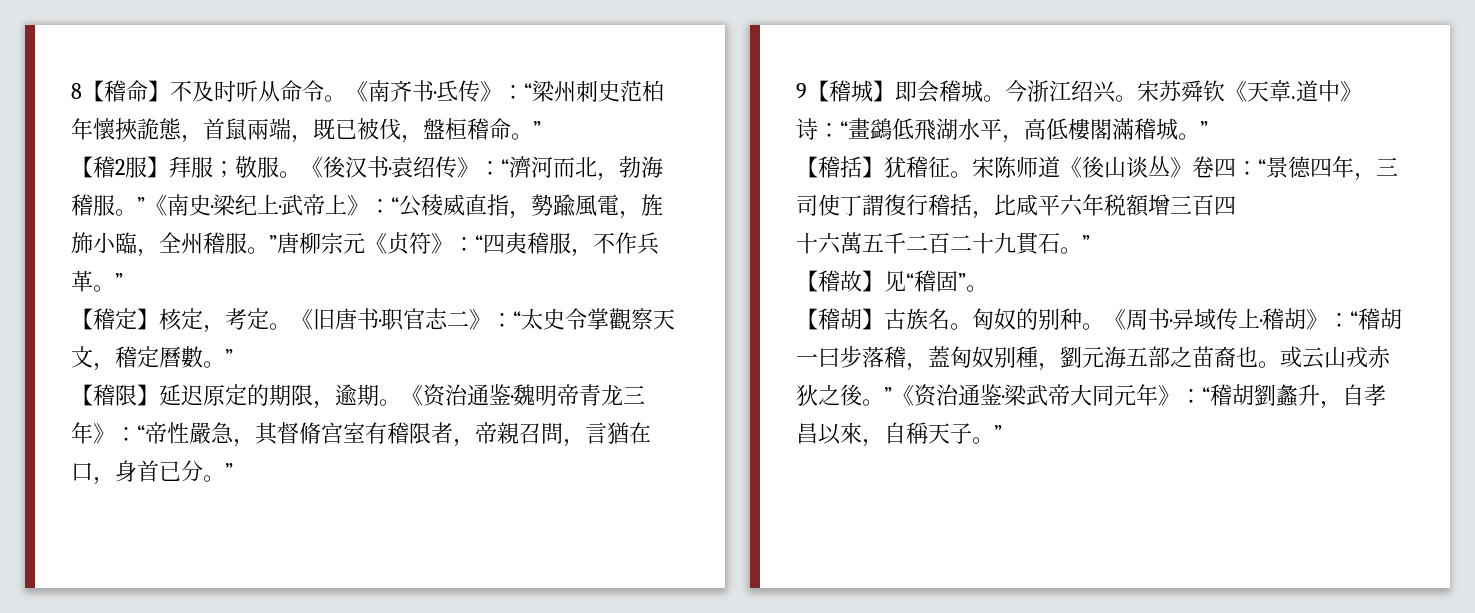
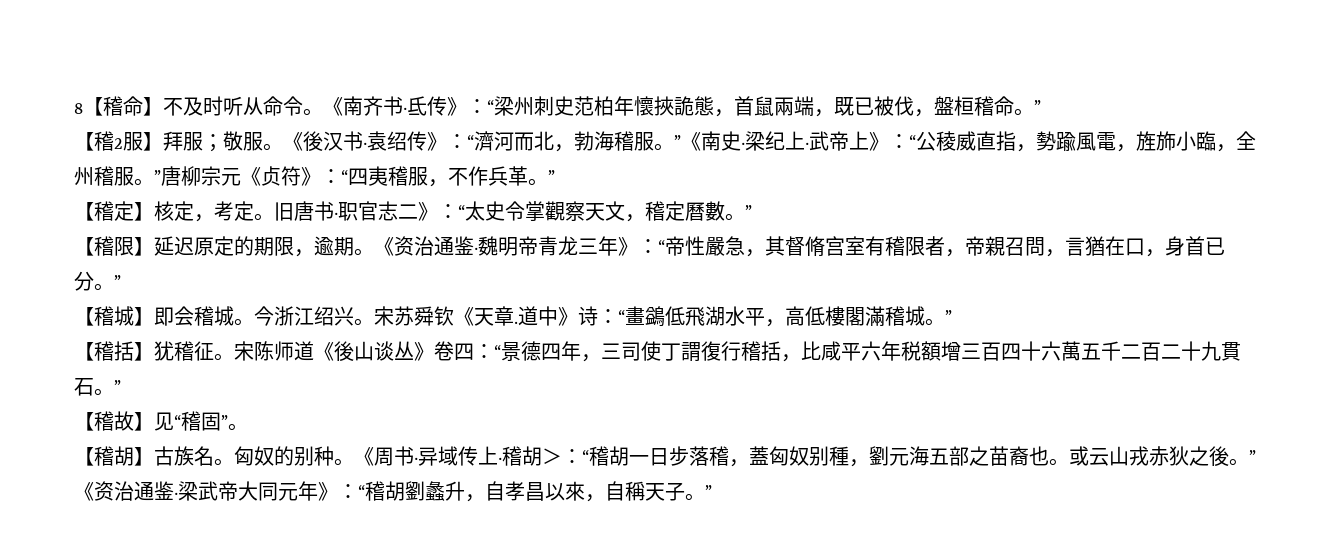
[291,309,313,330] 《 -> (274, 217) none
[796,83,807,99] 9 -> (121, 282) none
(1236, 205) // -> (1021, 352) none
[1306,309,1328,330] 》 -> [542,448,562,464] ＞
[818,347,840,368] 曰 -> [649,448,669,466] 日

